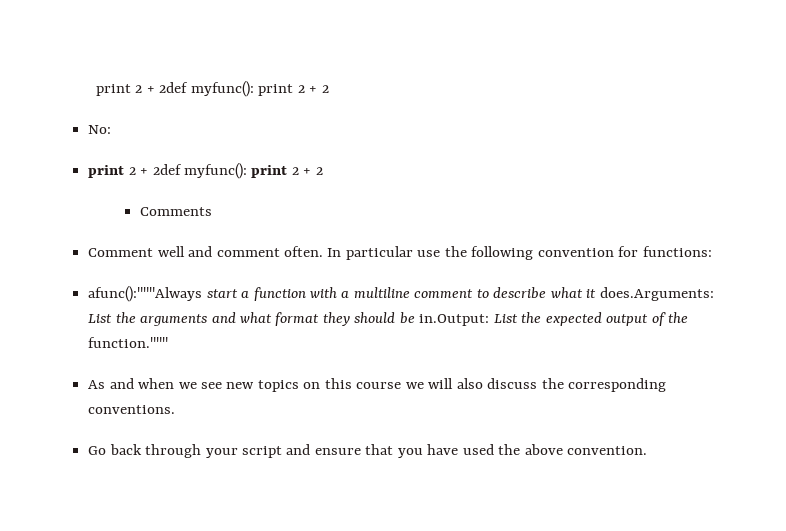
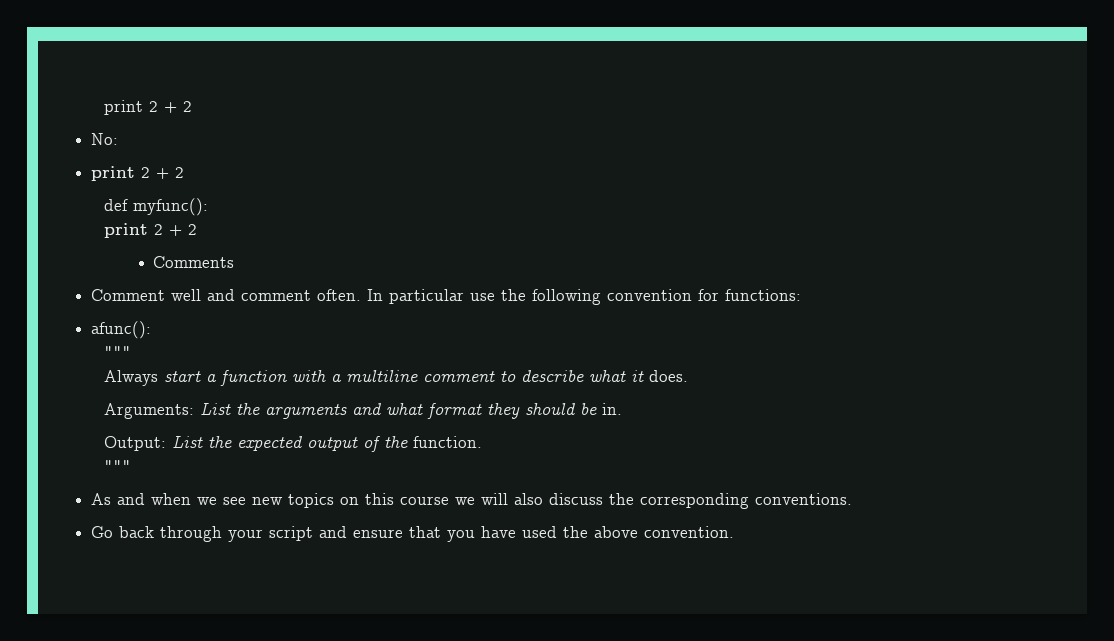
[95,81,318,97] print 2 + 2def myfunc(): print 2 + -> [104,100,178,115] print 2 +
[152,163,247,179] 2def myfunc(): -> [175,167,185,178] [104,198,209,216] 2 // def myfunc(): //
[88,286,203,302] afunc():"""Always -> [91,321,152,339] [104,346,132,358] [104,370,159,386] afunc(): // """ // Always
[599,287,714,301] does.Arguments: -> [649,370,689,382] [104,403,195,419] does. // Arguments:
[419,314,490,326] in.Output: -> [602,403,623,415] [104,436,167,451] in. // Output:
[88,337,169,348] function.""" -> [413,436,483,448] [104,460,132,472] function. // """

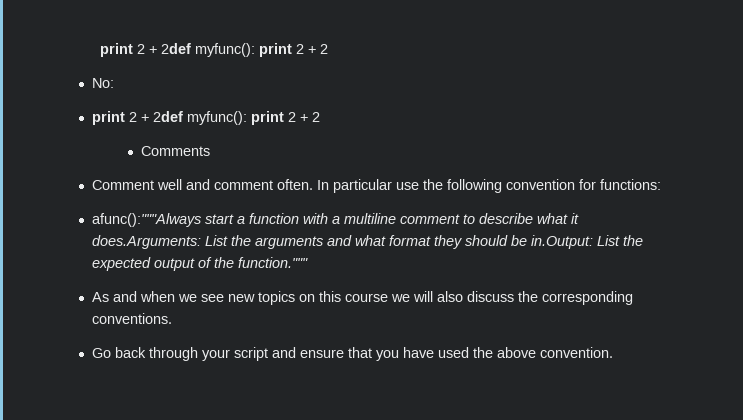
[104,100,178,115] print 2 + -> [100,43,317,57] print 2 + 2def myfunc(): print 2 +
[175,167,185,178] [104,198,209,216] 2 // def myfunc(): // -> [152,111,247,125] 2def myfunc():
[91,321,152,339] [104,346,132,358] [104,370,159,386] afunc(): // """ // Always -> [91,213,201,227] afunc():"""Always
[649,370,689,382] [104,403,195,419] does. // Arguments: -> [91,235,201,249] does.Arguments:
[602,403,623,415] [104,436,167,451] in. // Output: -> [530,235,593,249] in.Output:
[413,436,483,448] [104,460,132,472] function. // """ -> [237,257,308,268] function."""

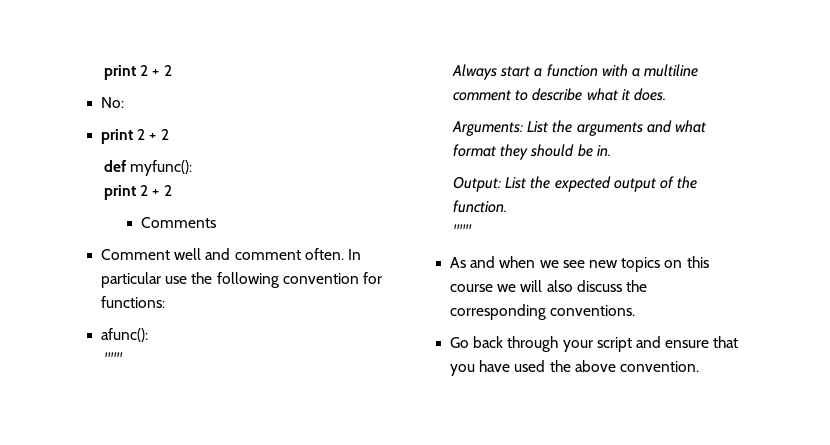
[100,43,317,57] print 2 + 2def myfunc(): print 2 + -> [104,65,160,80] print 2 +
[152,111,247,125] 2def myfunc(): -> [160,129,169,140] [104,160,193,176] 2 // def myfunc(): //
[91,213,201,227] afunc():"""Always -> [101,328,149,342] [104,352,124,364] [452,64,498,80] afunc(): // """ // Always
[91,235,201,249] does.Arguments: -> [633,88,666,101] [452,121,524,136] does. // Arguments:
[530,235,593,249] in.Output: -> [596,145,611,156] [453,176,502,192] in. // Output:
[237,257,308,268] function.""" -> [453,200,508,213] [453,224,473,236] function. // """

